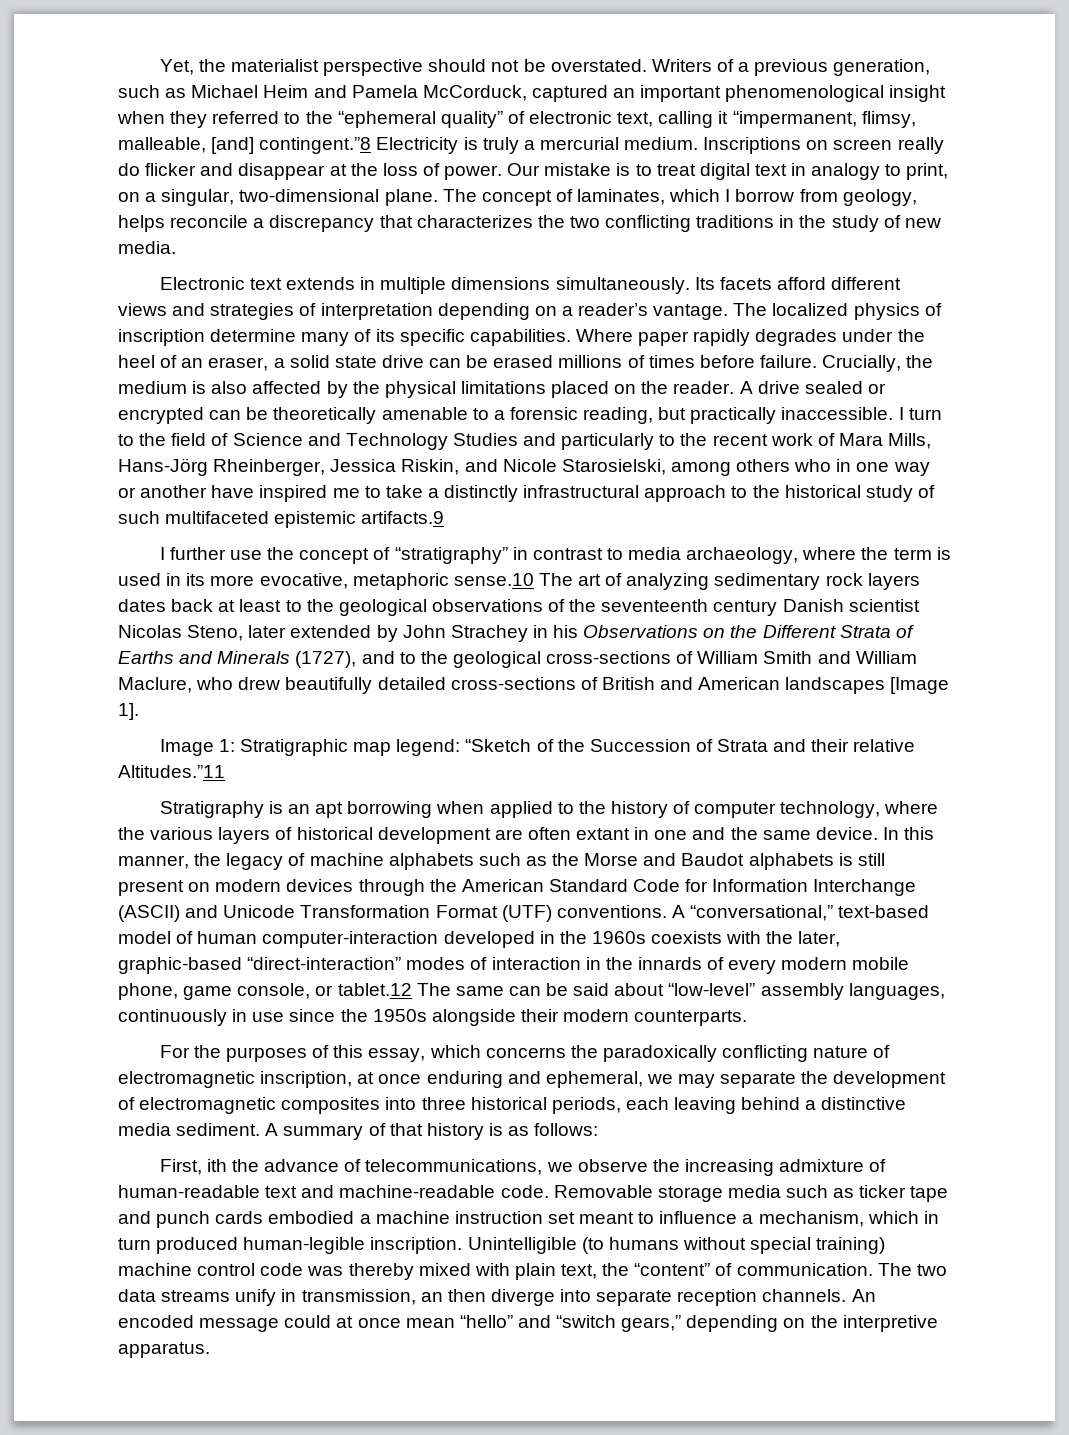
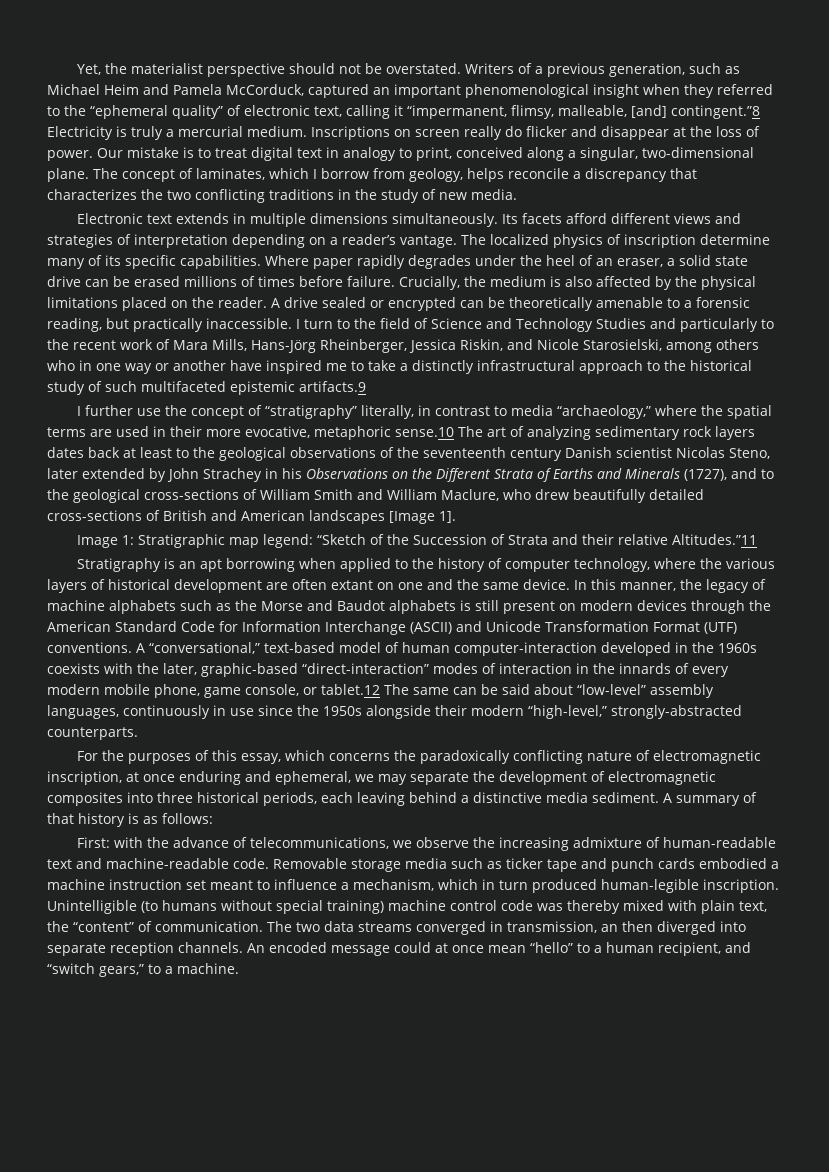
[118,192,140,202] on -> [456,147,564,161] conceived along
(508, 555) none -> [360,405,414,419] literally,
[686,547,951,564] archaeology, where the term is -> [556,405,772,419] [47,427,112,437] “archaeology,” where the spatial terms are
[186,573,206,586] its -> [170,426,202,437] their
[634,827,650,840] in -> [377,582,394,590] on
(630, 1015) none -> [528,705,742,719] “high-level,” strongly-abstracted
[159,1159,227,1175] First, ith -> [76,837,143,848] First: with
[235,1289,277,1306] unify -> [416,921,486,935] converged
[490,1289,555,1306] diverge -> [657,921,716,935] diverged
[517,1315,938,1332] [118,1342,210,1358] and “switch gears,” depending on the interpretive apparatus. -> [577,942,751,956] [47,963,239,977] to a human recipient, and “switch gears,” to a machine.

